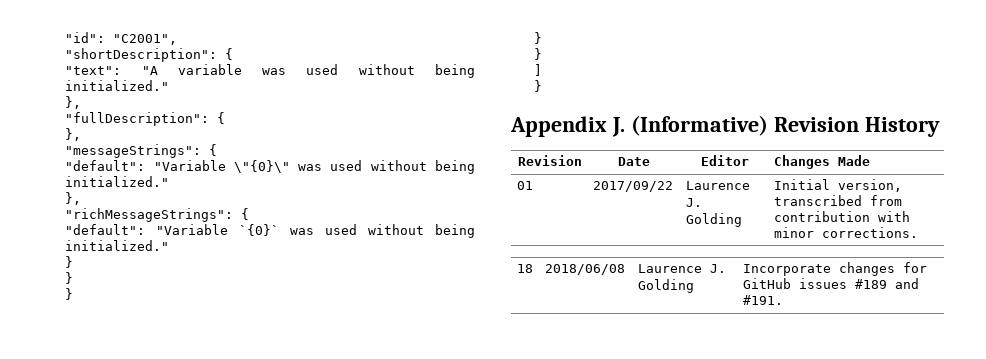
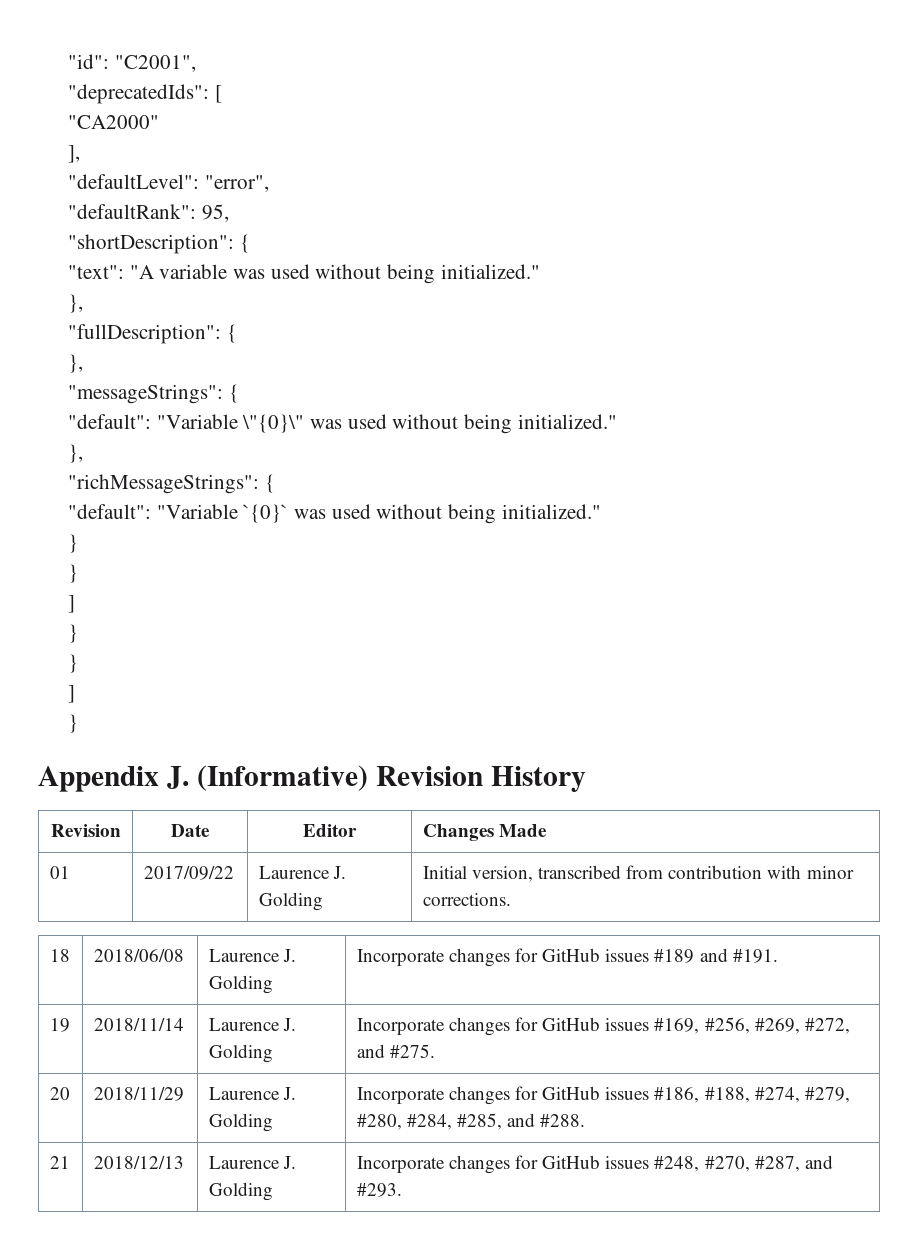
(178, 39) none -> [67,84,222,104] [67,115,159,129] [67,145,80,163] [67,174,269,192] [67,204,229,222] // "deprecatedIds": [ // "CA2000" // ], // "defaultLevel": "error", // "defaultRank": 95,
[65,288,74,300] } -> [67,595,75,613] ]
(783, 300) none -> [49,1018,70,1032] [93,1018,184,1031] [208,1018,296,1031] [208,1044,273,1063] [356,1017,850,1036] [356,1044,435,1058] [49,1087,70,1100] [93,1087,184,1101] [208,1087,296,1100] [208,1113,273,1132] [356,1086,850,1105] [356,1113,586,1130] [49,1156,70,1169] [93,1156,184,1169] [208,1156,296,1169] [208,1182,273,1201] [356,1155,833,1174] [356,1183,402,1197] // 19 | 2018/11/14 | Laurence J. Golding | Incorporate changes for GitHub issues #169, #256, #269, #272, and #275. // 20 | 2018/11/29 | Laurence J. Golding | Incorporate changes for GitHub issues #186, #188, #274, #279, #280, #284, #285, and #288. // 21 | 2018/12/13 | Laurence J. Golding | Incorporate changes for GitHub issues #248, #270, #287, and #293.

